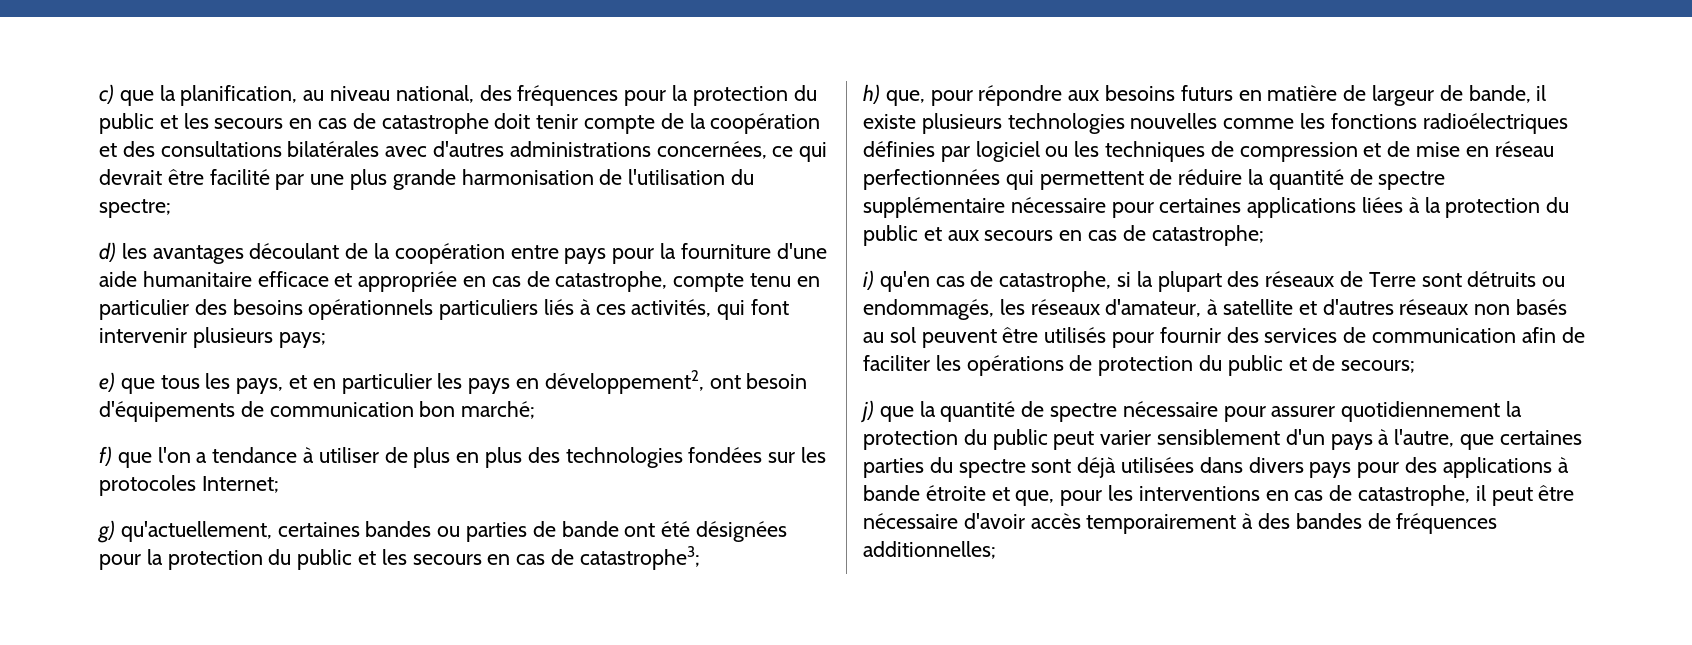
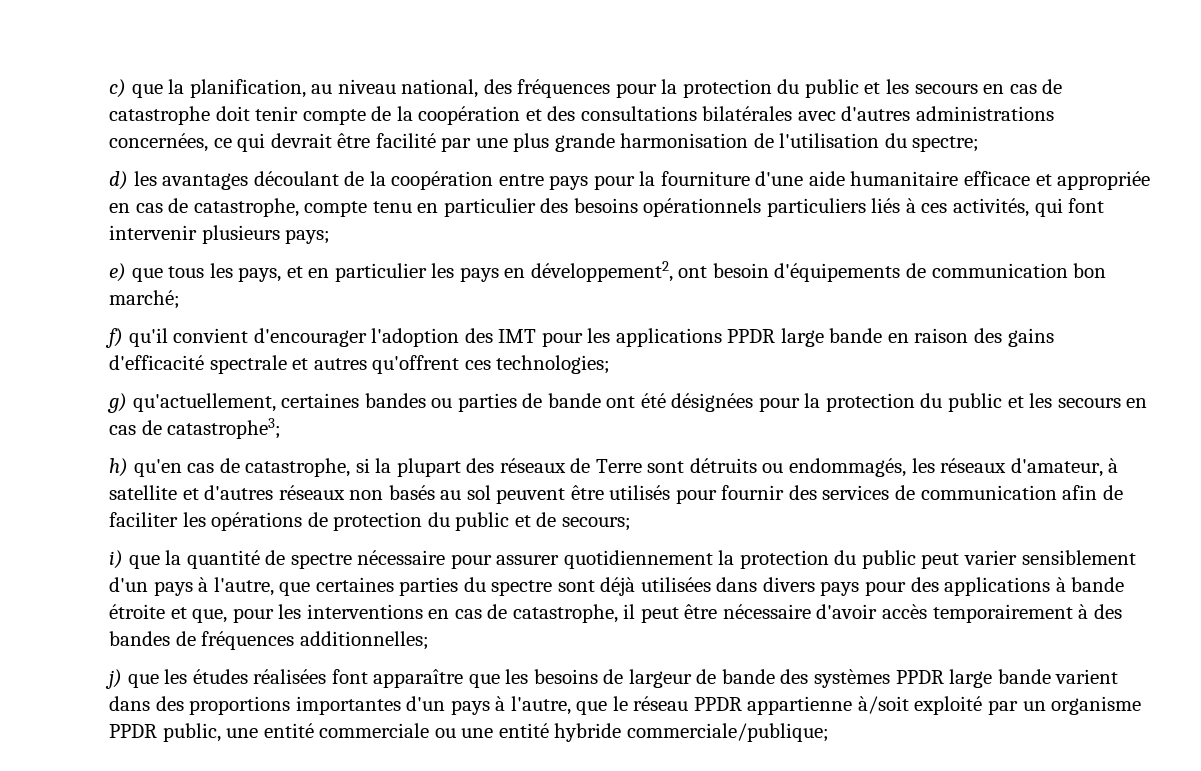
[117,447,827,468] [99,475,279,496] que l'on a tendance à utiliser de plus en plus des technologies fondées sur les protocoles Internet; -> [128,328,1054,347] [109,355,611,374] qu'il convient d'encourager l'adoption des IMT pour les applications PPDR large bande en raison des gains d'efficacité spectrale et autres qu'offrent ces technologies;
[885,85,1547,106] [863,113,1568,134] [863,141,1554,162] [863,169,1446,190] [863,197,1570,218] [863,225,1264,246] [863,270,874,290] que, pour répondre aux besoins futurs en matière de largeur de bande, il existe plusieurs technologies nouvelles comme les fonctions radioélectriques définies par logiciel ou les techniques de compression et de mise en réseau perfectionnées qui permettent de réduire la quantité de spectre supplémentaire nécessaire pour certaines applications liées à la protection du public et aux secours en cas de catastrophe; // i) -> (128, 467) none
[861,400,874,423] j) -> [109,550,123,569] i)
(996, 550) none -> [105,669,1119,689] [109,696,1142,715] [109,723,829,742] // j) que les études réalisées font apparaître que les besoins de largeur de bande des systèmes PPDR large bande varient dans des proportions importantes d'un pays à l'autre, que le réseau PPDR appartienne à/soit exploité par un organisme PPDR public, une entité commerciale ou une entité hybride commerciale/publique;

